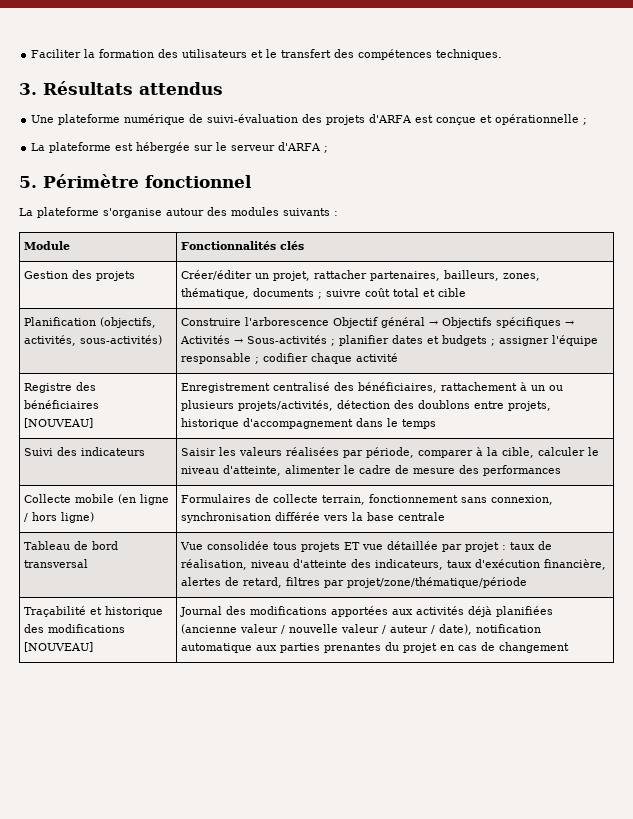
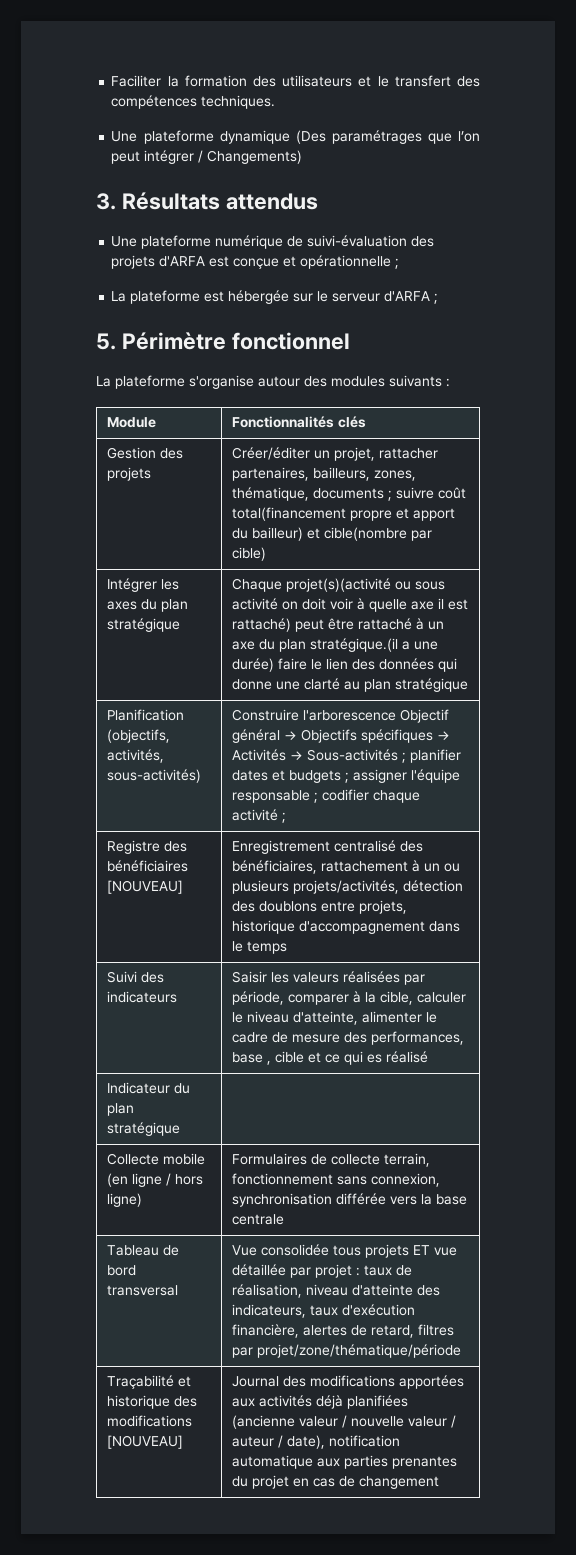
(503, 54) none -> [111,130,481,144] [111,150,303,164] // Une plateforme dynamique (Des paramétrages que l’on peut intégrer / Changements)
[393,288,467,297] total et cible -> [232,507,456,521] [232,527,433,541] [232,547,267,561] [107,578,180,592] [107,599,189,612] [107,618,181,632] [232,578,446,592] [232,598,469,612] [232,618,445,632] [232,638,439,652] [232,658,458,672] [232,678,469,692] total(financement propre et apport du bailleur) et cible(nombre par cible) // Intégrer les axes du plan stratégique | Chaque projet(s)(activité ou sous activité on doit voir à quelle axe il est rattaché) peut être rattaché à un axe du plan stratégique.(il a une durée) faire le lien des données qui donne une clarté au plan stratégique
(399, 357) none -> [282,812,287,823] ;
[483,465,562,476] performances -> [371,1031,465,1045] [232,1051,429,1065] [107,1082,191,1094] [107,1103,135,1116] [107,1122,181,1136] performances, base , cible et ce qui es réalisé // Indicateur du plan stratégique |

